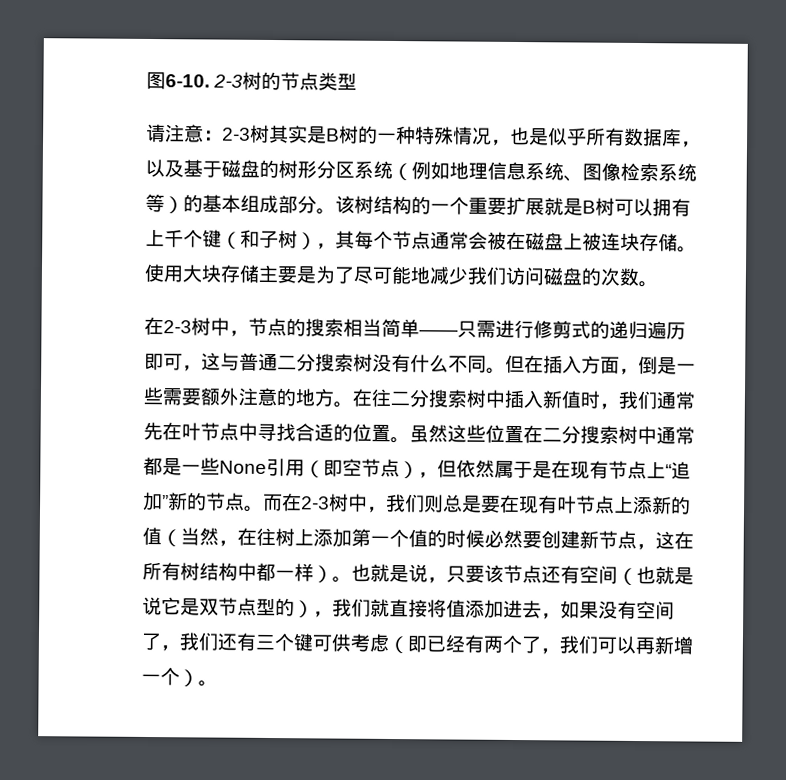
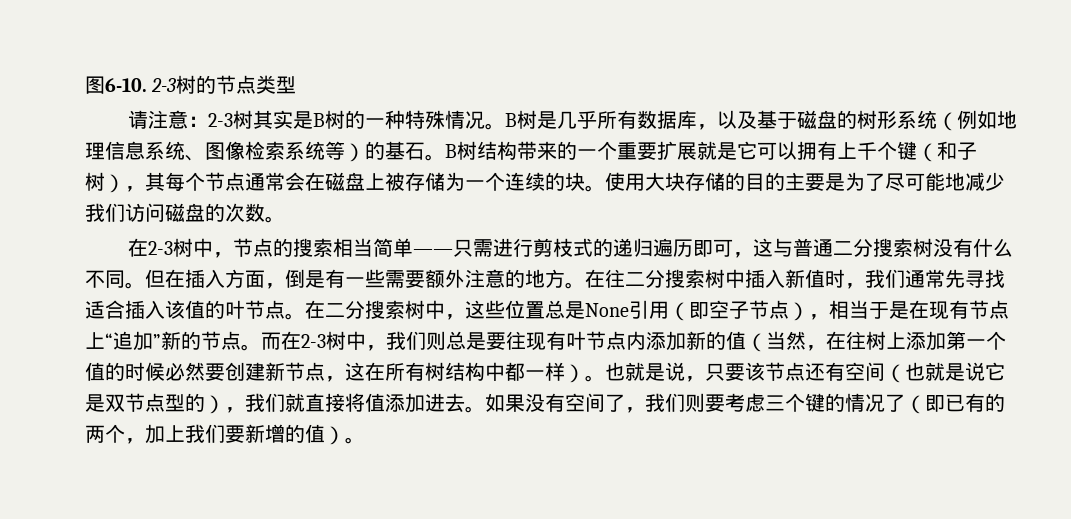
[491,126,568,146] ，也是似 -> [485,110,578,130] 。B树是几
[316,160,355,179] 分区 -> (898, 119) none
[221,194,412,215] 本组成部分。该树结构 -> [405,141,557,161] 石。B树结构带来
[582,197,615,216] B树 -> [737,141,757,160] 它
[487,231,507,250] 被 -> (305, 181) none
[601,232,678,252] 连块存储 -> [405,172,585,191] 存储为一个连续的块
(260, 273) none -> [725,172,785,191] 的目的
[533,320,572,339] 修剪 -> [533,238,574,257] 剪枝
(677, 366) none -> [325,269,345,288] 有
[162,422,695,445] [143,456,220,476] 在叶节点中寻找合适的位置。虽然这些位置在二分搜索树中通常都是一些 -> [965,269,1005,288] [85,300,585,320] 寻找适合插入该值的叶节点。在二分搜索树中，这些位置总是
(362, 467) none -> [729,301,749,319] 子
[437,459,514,478] 但依然属 -> [829,300,869,319] 相当
[499,494,520,514] 在 -> [506,331,526,350] 往
[613,495,653,515] 上添 -> [626,331,686,351] 内添加
[541,613,561,620] ， -> [465,406,485,413] 。
[217,632,693,655] [141,667,180,686] 还有三个键可供考虑（即已经有两个了，我们可以再新增一个 -> [685,393,1005,414] [85,424,325,444] 则要考虑三个键的情况了（即已有的两个，加上我们要新增的值

